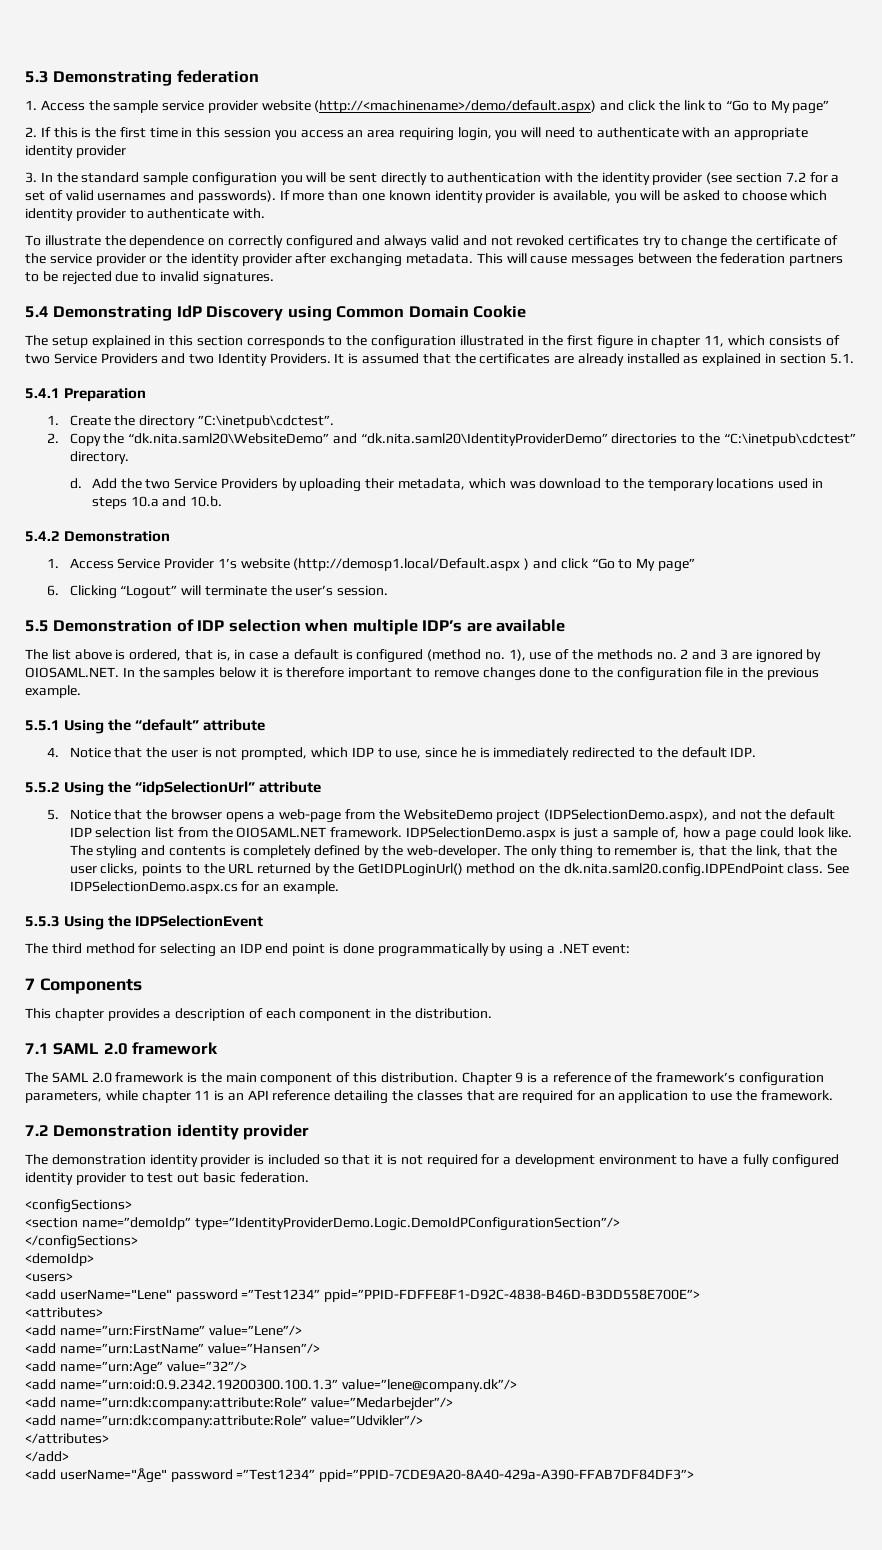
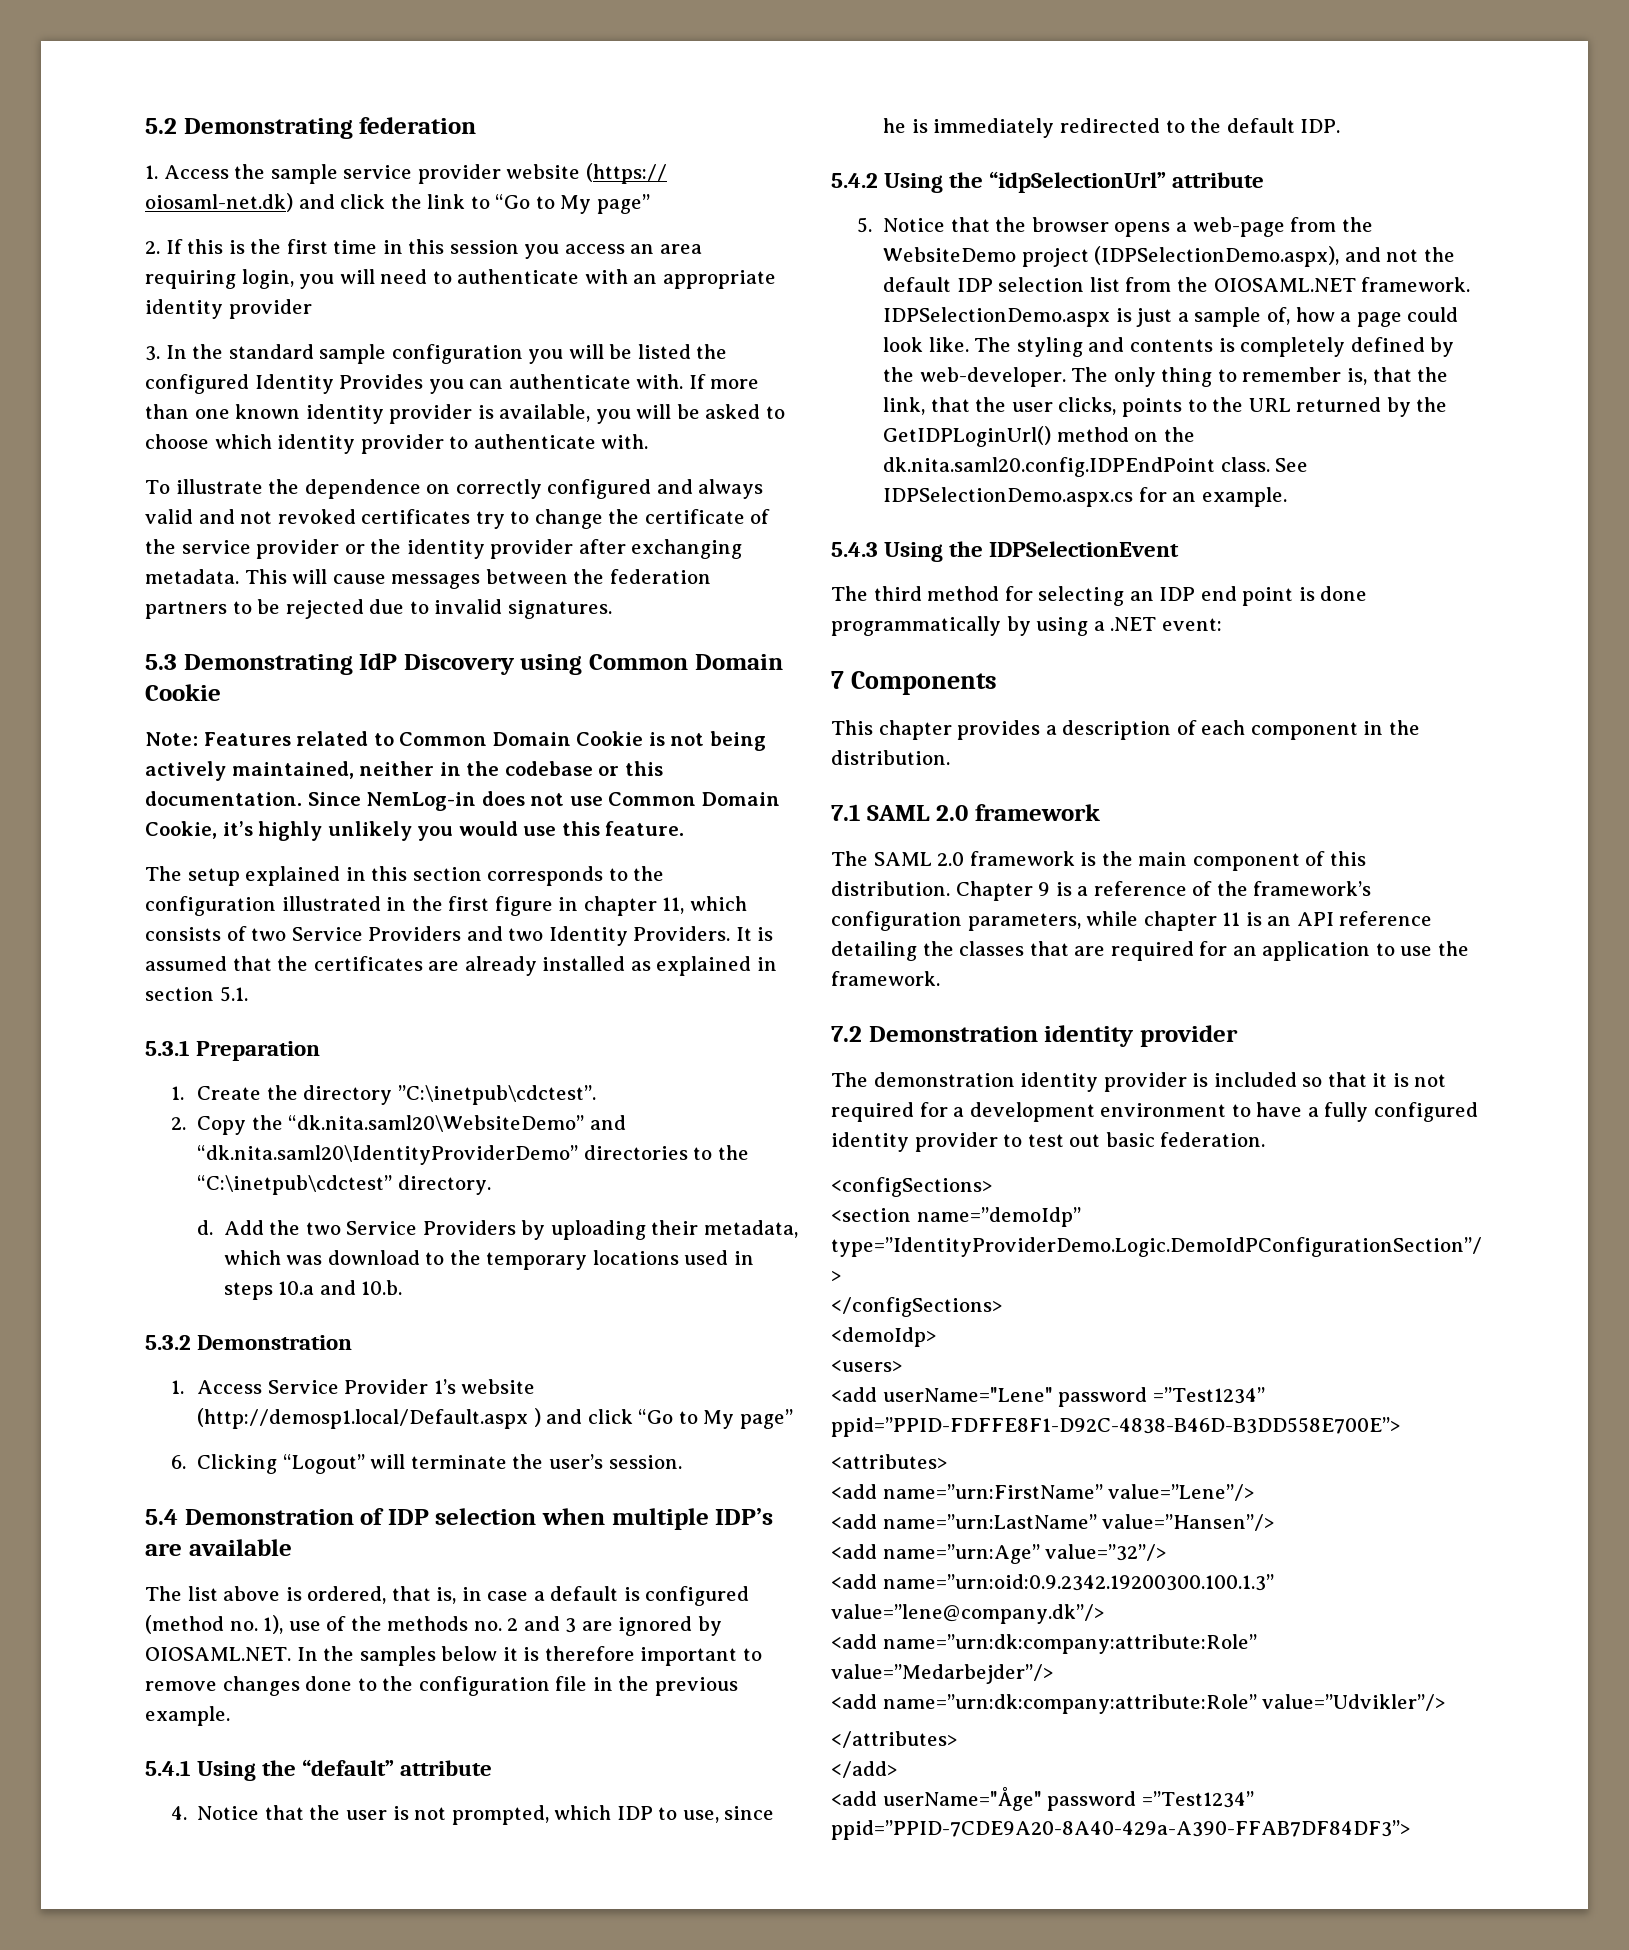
[25,71,49,83] 5.3 -> [145,118,177,134] 5.2
[314,100,597,113] (http://<machinename>/demo/default.aspx) -> [585,163,667,184] [145,193,293,212] (https:// oiosaml-net.dk)
[349,172,840,185] [25,190,276,203] sent directly to authentication with the identity provider (see section 7.2 for a set of valid usernames and passwords). -> [637,344,728,359] [145,374,684,394] listed the configured Identity Provides you can authenticate with.
[25,306,49,318] 5.4 -> [145,654,177,670] 5.3
(527, 311) none -> [145,731,766,751] [145,761,663,781] [145,791,780,811] [145,821,685,841] // Note: Features related to Common Domain Cookie is not being actively maintained, neither in the codebase or this documentation. Since NemLog-in does not use Common Domain Cookie, it’s highly unlikely you would use this feature.
[25,388,60,399] 5.4.1 -> [145,1040,190,1056] 5.3.1
[25,531,60,542] 5.4.2 -> [145,1335,191,1350] 5.3.2
[25,620,49,632] 5.5 -> [145,1509,178,1525] 5.4
[25,720,60,731] 5.5.1 -> [145,1760,191,1776] 5.4.1
[25,782,60,793] 5.5.2 -> [831,173,878,188] 5.4.2
[25,916,60,927] 5.5.3 -> [831,542,878,557] 5.4.3

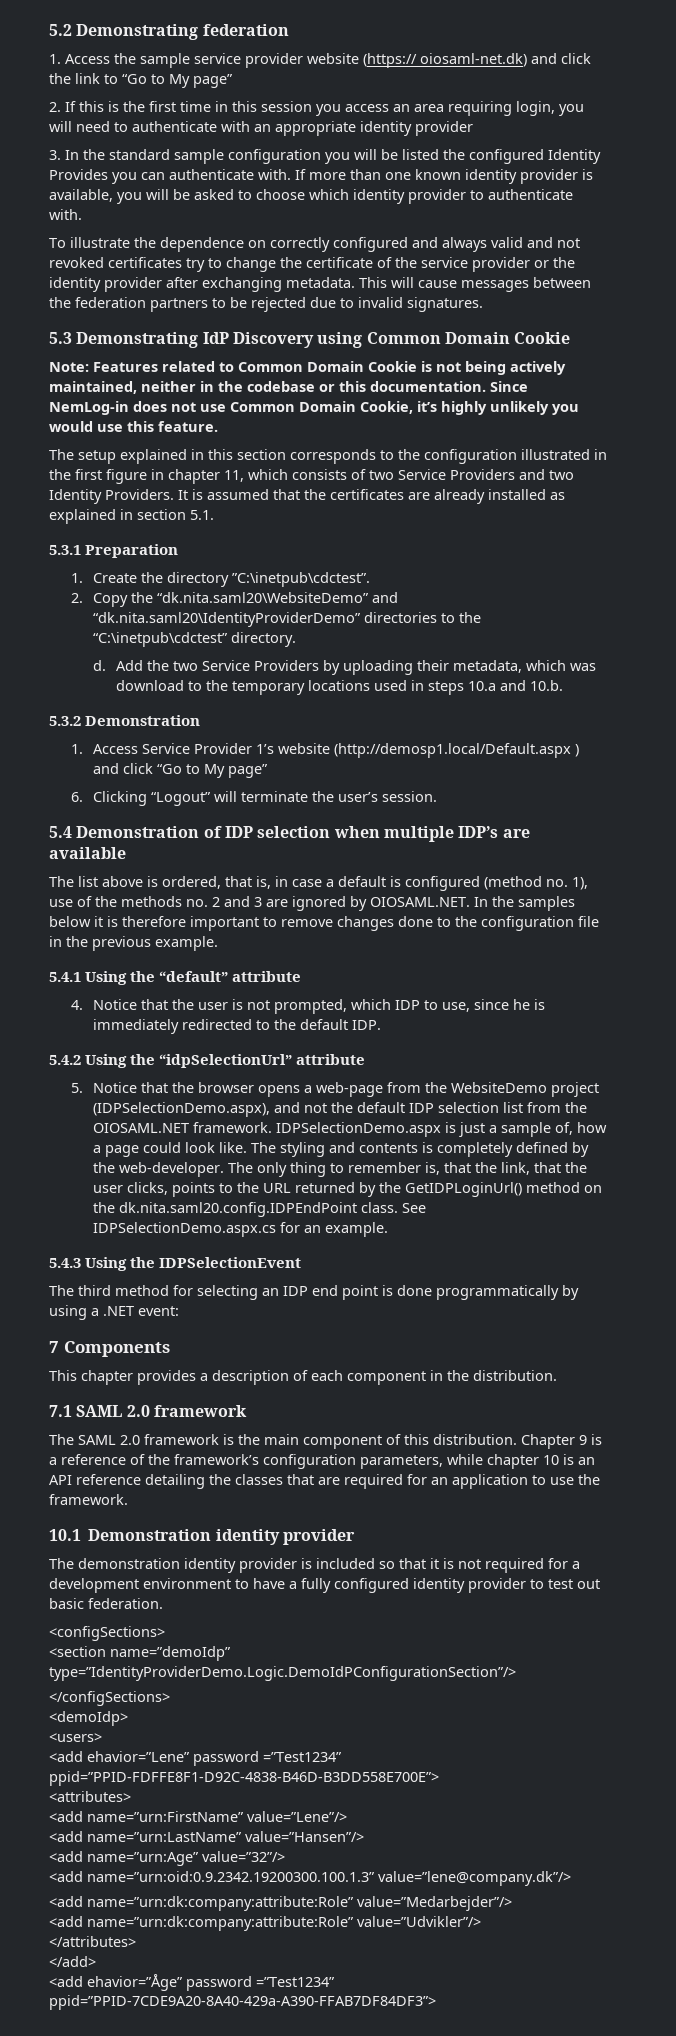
[1222,912,1241,926] 11 -> [543,1455,559,1465] 10
[831,1026,862,1042] 7.2 -> [49,1529,81,1541] 10.1
[882,1387,1053,1402] userName="Lene" -> [87,1751,190,1762] ehavior=”Lene”
[882,1786,1042,1811] userName="Åge" -> [87,1974,183,1991] ehavior=”Åge”

